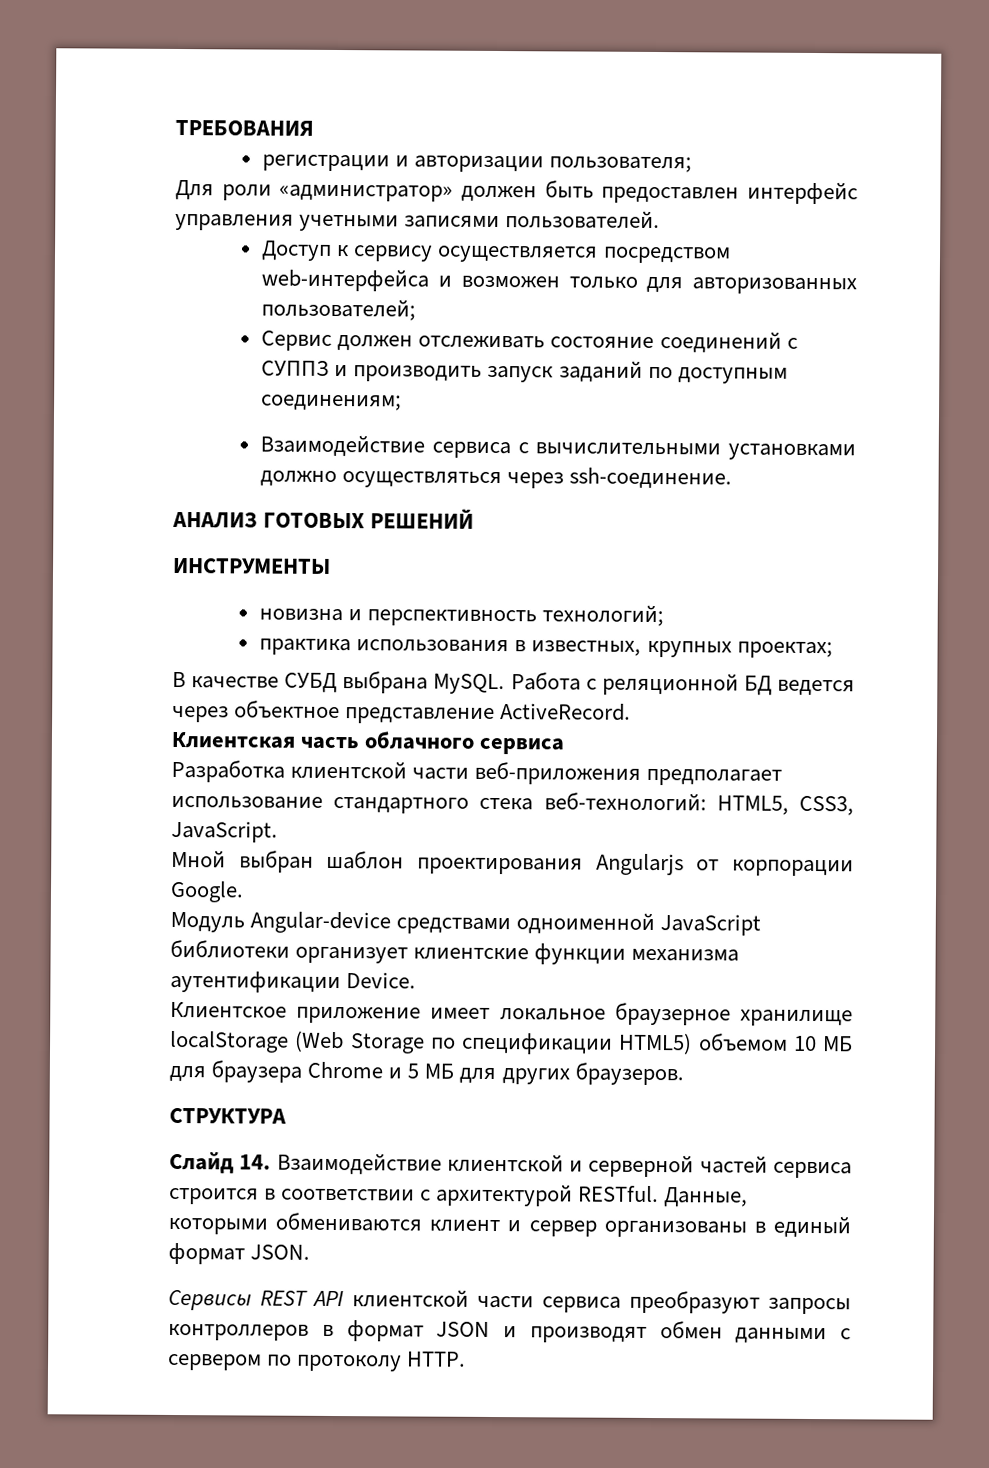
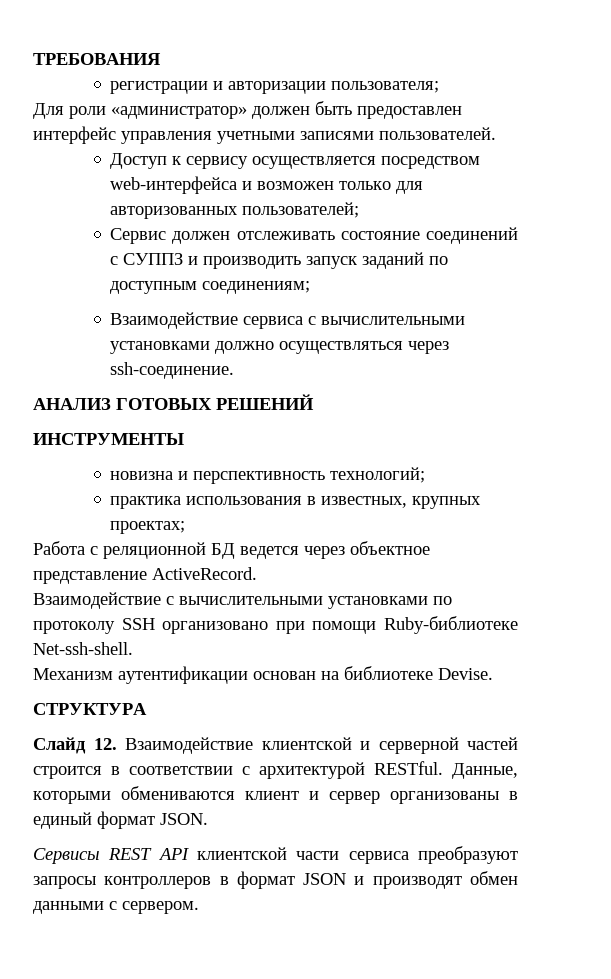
[172,671,506,695] В качестве СУБД выбрана MySQL. -> (186, 527) none
[171,731,565,755] [171,759,783,786] [171,792,854,816] [171,820,278,843] [171,849,854,877] [170,880,244,903] [170,911,762,936] [170,939,740,965] [170,970,417,994] [170,1001,853,1027] [169,1030,853,1055] [169,1060,684,1086] Клиентская часть облачного сервиса // Разработка клиентской части веб-приложения предполагает использование стандартного стека веб-технологий: HTML5, CSS3, JavaScript. // Мной выбран шаблон проектирования Angularjs от корпорации Google. // Модуль Angular-device средствами одноименной JavaScript библиотеки организует клиентские функции механизма аутентификации Device. // Клиентское приложение имеет локальное браузерное хранилище localStorage (Web Storage по спецификации HTML5) объемом 10 МБ для браузера Chrome и 5 МБ для других браузеров. -> [33,592,452,609] [33,616,518,634] [33,642,133,655] [33,666,493,684] Взаимодействие с вычислительными установками по протоколу SSH организовано при помощи Ruby-библиотеке Net-ssh-shell. // Механизм аутентификации основан на библиотеке Devise.
[239,1154,272,1170] 14. -> [93,738,117,750] 12.
[773,1161,852,1179] сервиса -> (518, 743) none
[167,1351,467,1372] сервером по протоколу HTTP. -> [122,901,199,914] сервером.

